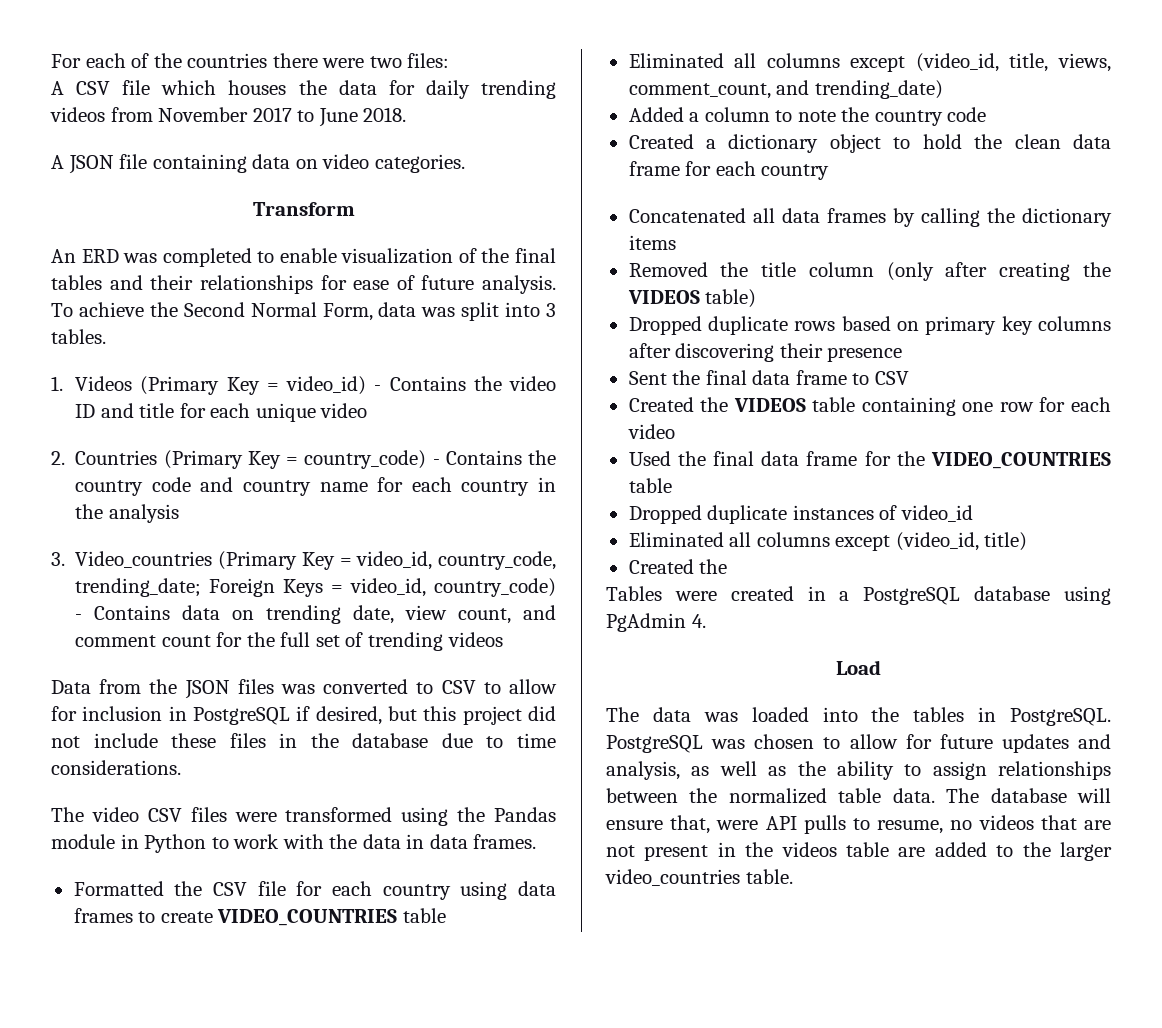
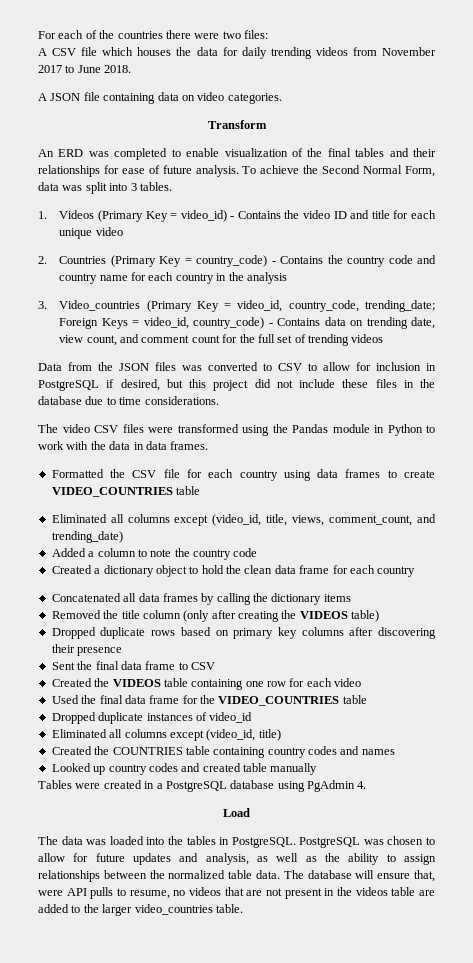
(728, 566) none -> [112,746,395,758] [51,763,318,775] COUNTRIES table containing country codes and names // Looked up country codes and created table manually

